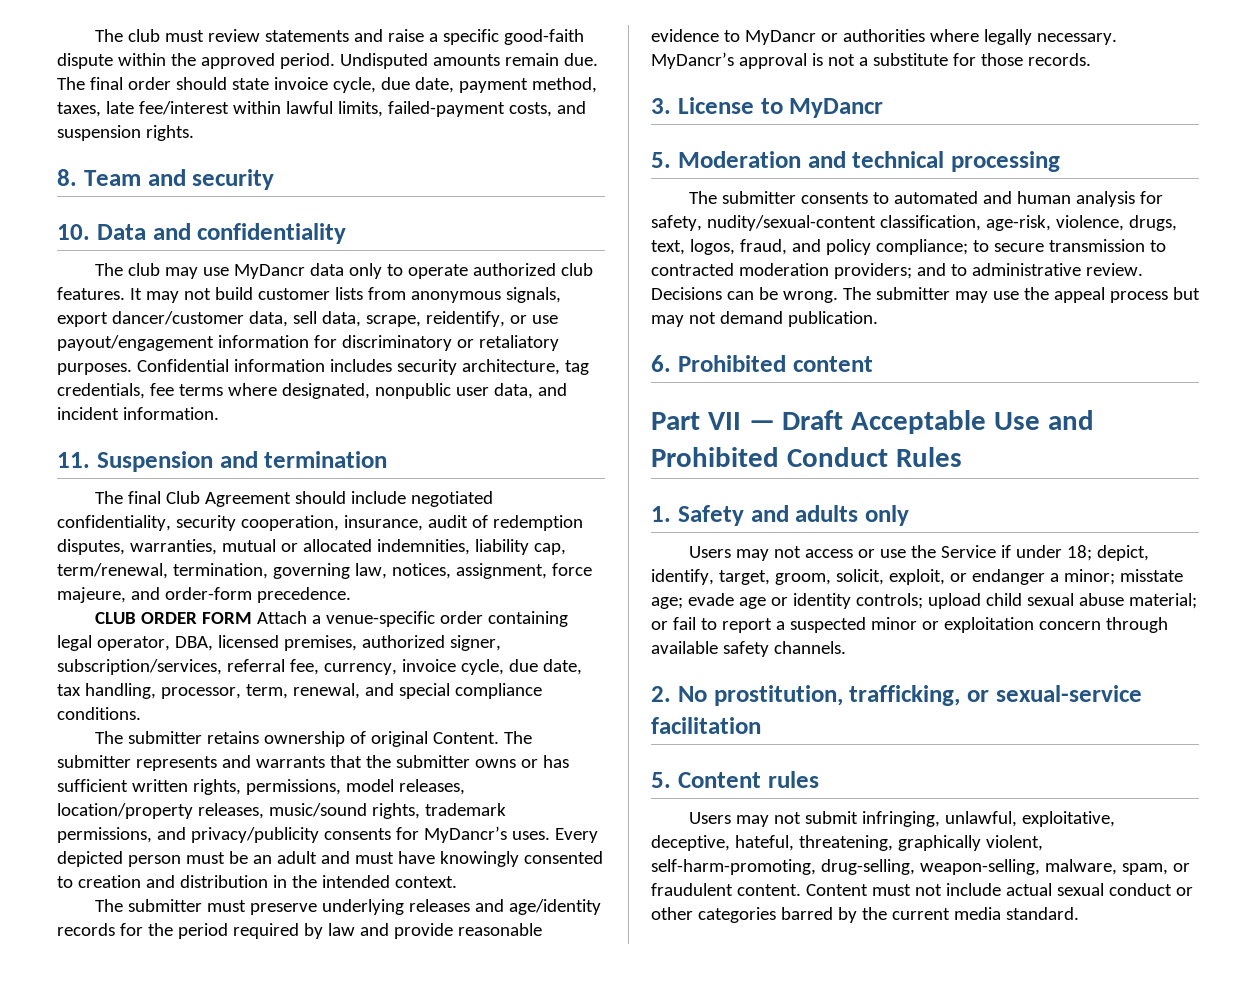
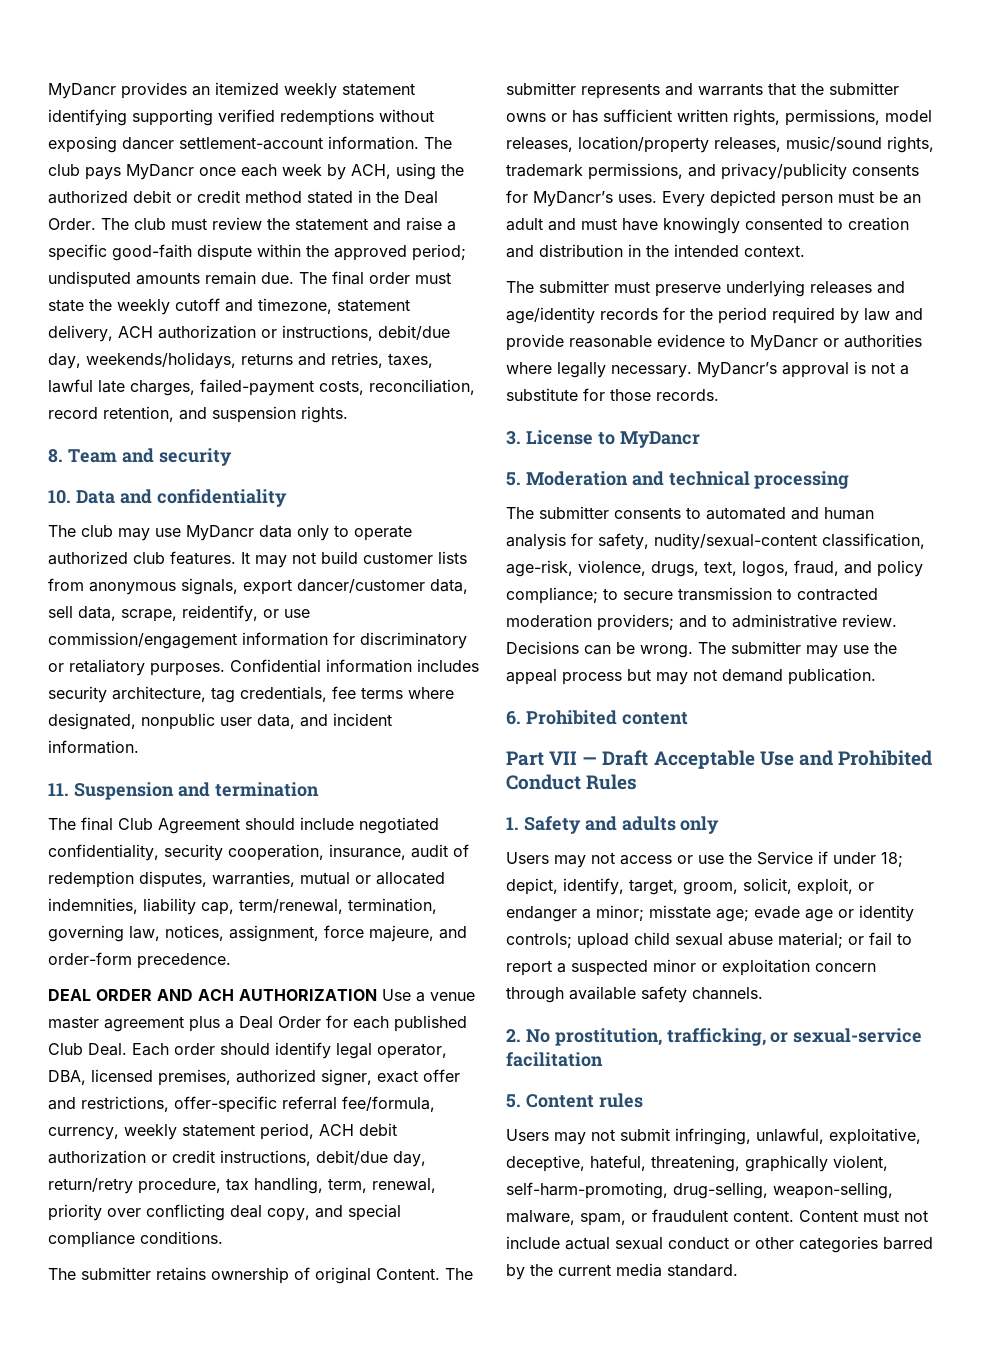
(95, 35) none -> [48,82,415,99] [48,109,434,126] [48,136,452,153] [48,163,464,180] [48,190,438,204] [48,218,96,230] MyDancr provides an itemized weekly statement identifying supporting verified redemptions without exposing dancer settlement-account information. The club pays MyDancr once each week by ACH, using the authorized debit or credit method stated in the Deal Order.
[265,30,350,42] statements -> [267,218,368,231] the statement
[279,53,428,69] period. Undisputed -> [412,244,466,261] [48,271,131,288] period; undisputed
[175,77,597,93] [57,101,552,117] should state invoice cycle, due date, payment method, taxes, late fee/interest within lawful limits, failed-payment costs, -> [415,272,451,284] [48,298,410,315] [48,325,450,342] [48,352,433,369] [48,379,475,396] [48,406,174,422] must state the weekly cutoff and timezone, statement delivery, ACH authorization or instructions, debit/due day, weekends/holidays, returns and retries, taxes, lawful late charges, failed-payment costs, reconciliation, record retention,
[57,335,214,351] payout/engagement -> [48,632,237,649] commission/engagement
[95,611,569,627] CLUB ORDER FORM Attach a venue-specific order containing -> [48,989,475,1002] [48,1015,467,1032] [48,1042,331,1059] DEAL ORDER AND ACH AUTHORIZATION Use a venue master agreement plus a Deal Order for each published Club Deal. Each order should identify
[57,659,582,675] subscription/services, referral fee, currency, invoice cycle, due date, -> [377,1069,460,1083] [48,1096,435,1113] [48,1123,397,1140] [48,1150,426,1167] [48,1178,221,1194] exact offer and restrictions, offer-specific referral fee/formula, currency, weekly statement period, ACH debit authorization or credit instructions, debit/due day, return/retry procedure,
[160,687,241,699] processor, -> (323, 1185) none
(360, 691) none -> [48,1204,310,1221] priority over conflicting deal copy,

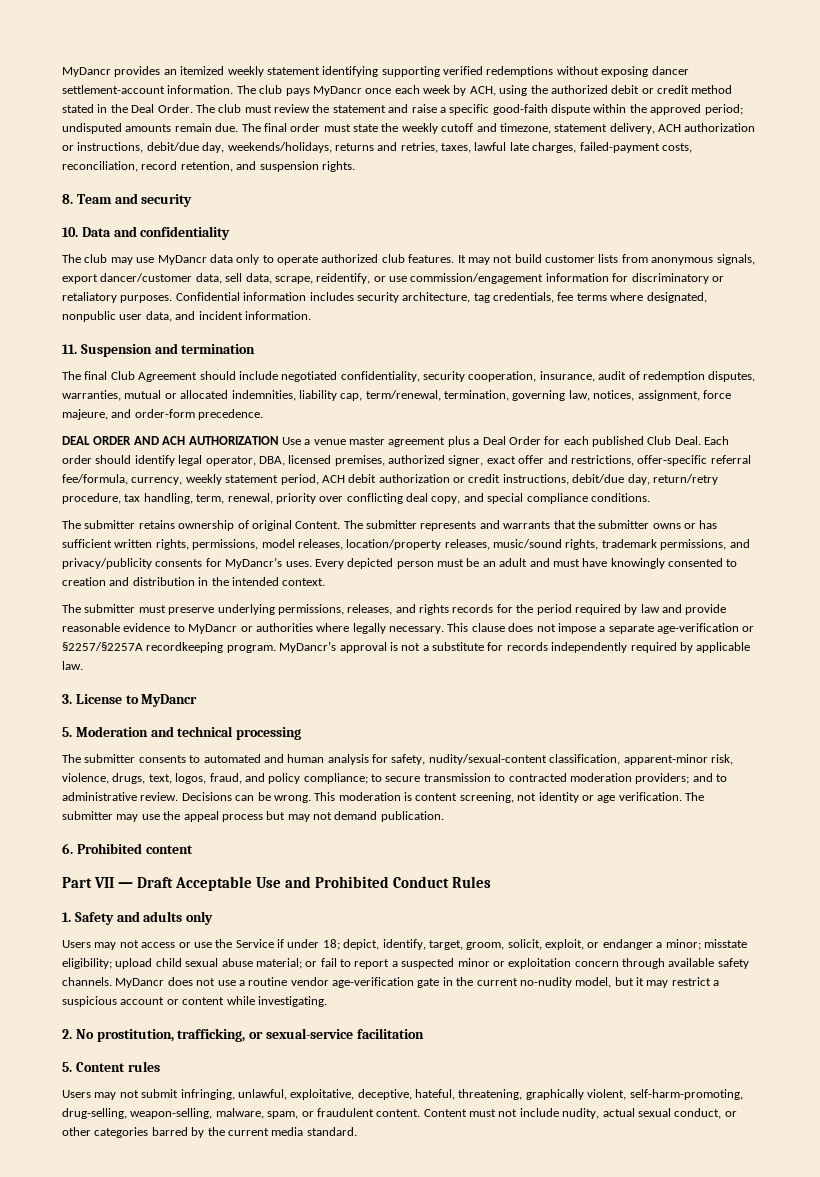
[810,281,905,294] [506,307,595,324] releases and age/identity -> [277,604,449,615] permissions, releases, and rights
(692, 371) none -> [447,623,755,634] [62,642,276,653] This clause does not impose a separate age-verification or §2257/§2257A recordkeeping program.
[610,389,719,401] those records. -> [506,642,751,653] [62,661,83,670] records independently required by applicable law.
[506,560,573,577] age-risk, -> [623,754,733,765] apparent-minor risk,
(693, 651) none -> [314,792,682,803] This moderation is content screening, not identity or age verification.
[716,905,914,922] [506,933,572,948] age; evade age or identity controls; -> [62,958,112,969] eligibility;
(763, 993) none -> [115,977,720,988] [62,996,327,1007] MyDancr does not use a routine vendor age-verification gate in the current no-nudity model, but it may restrict a suspicious account or content while investigating.
(560, 1242) none -> [562,1108,600,1119] nudity,
[668,1237,729,1249] conduct -> [674,1108,722,1119] conduct,

